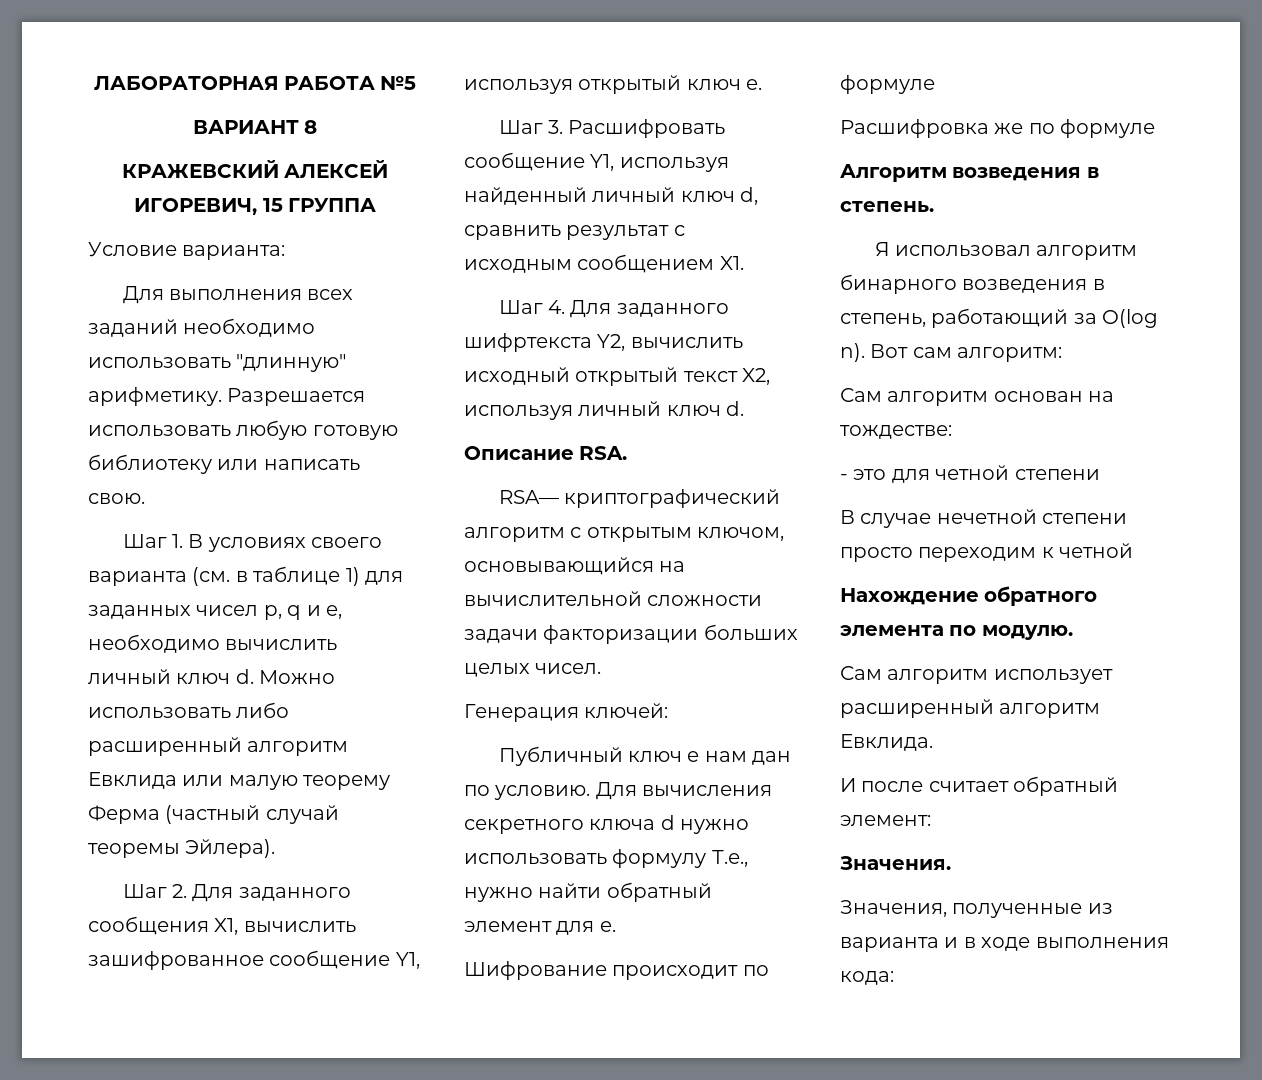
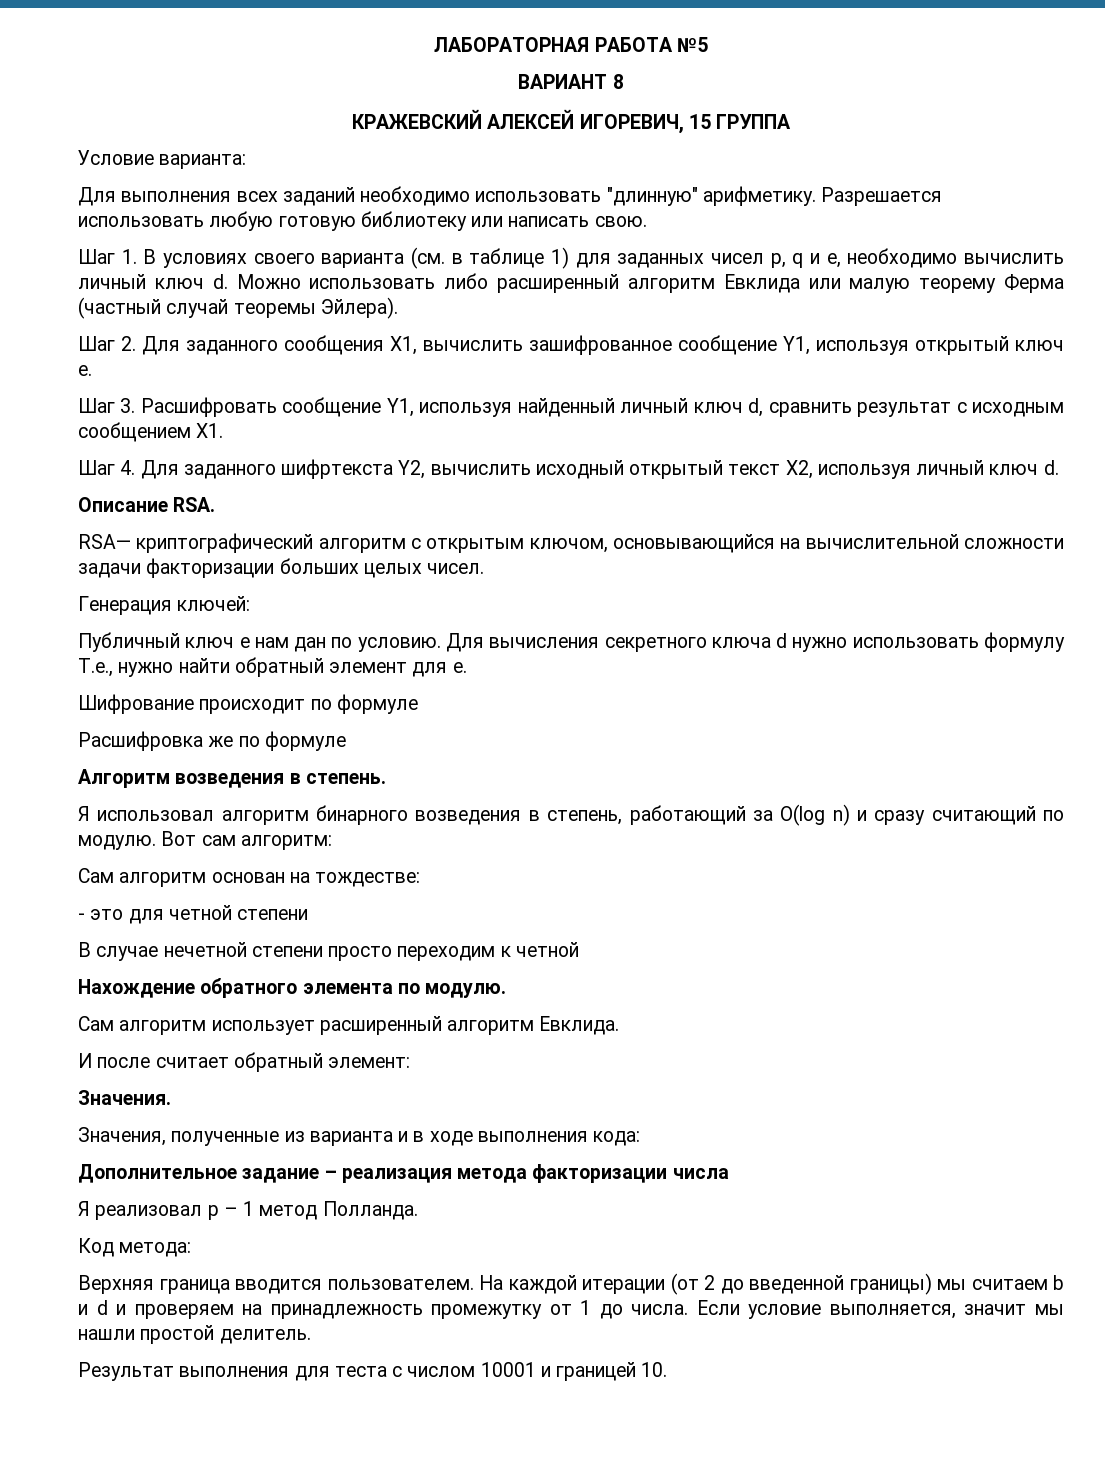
[840,343,865,362] n). -> [832,804,1065,826] [78,835,156,850] n) и сразу считающий по модулю.
(894, 978) none -> [78,1164,729,1183] [78,1201,418,1220] [78,1238,192,1257] [78,1273,1064,1295] [78,1300,1064,1319] [78,1325,311,1344] [78,1362,668,1381] // Дополнительное задание – реализация метода факторизации числа // Я реализовал p – 1 метод Полланда. // Код метода: // Верхняя граница вводится пользователем. На каждой итерации (от 2 до введенной границы) мы считаем b и d и проверяем на принадлежность промежутку от 1 до числа. Если условие выполняется, значит мы нашли простой делитель. // Результат выполнения для теста с числом 10001 и границей 10.

